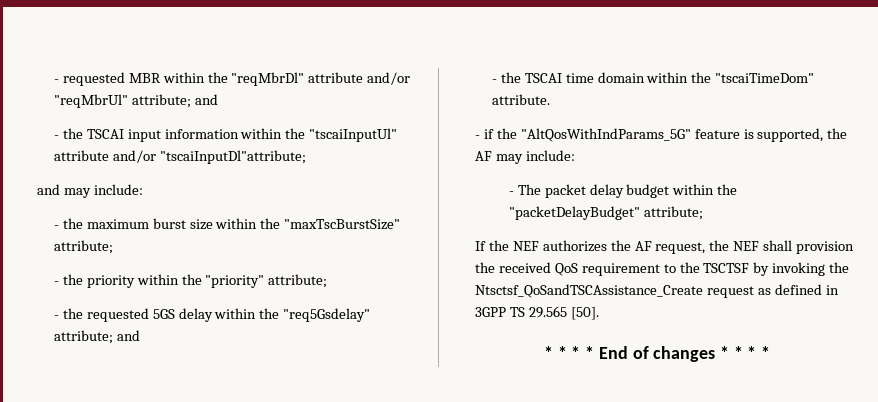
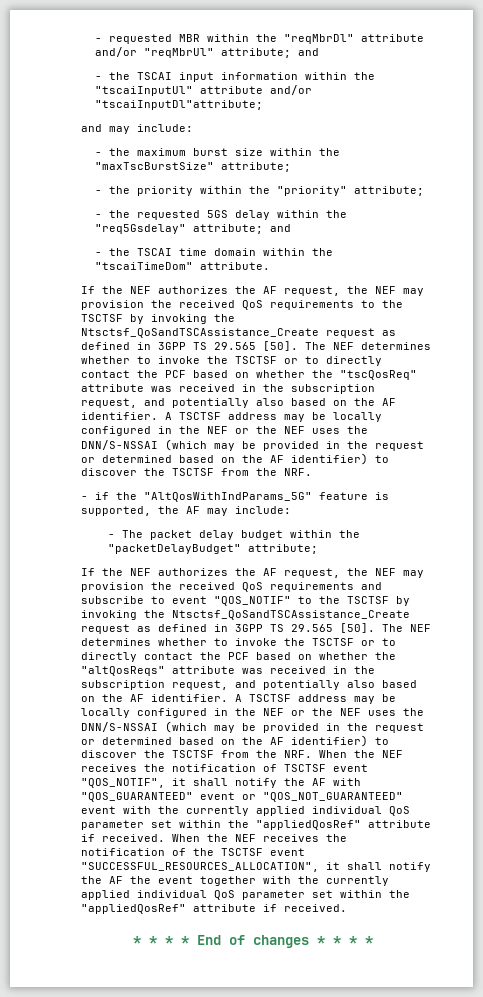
(550, 99) none -> [81,286,425,296] [81,300,404,310] [81,314,236,324] [81,328,397,338] [81,341,432,351] [81,356,383,366] [81,370,418,380] [81,384,376,394] [81,398,397,408] [81,412,383,422] [81,426,369,436] [81,439,425,451] [81,453,390,465] [81,468,313,476] // If the NEF authorizes the AF request, the NEF may provision the received QoS requirements to the TSCTSF by invoking the Ntsctsf_QoSandTSCAssistance_Create request as defined in 3GPP TS 29.565 [50]. The NEF determines whether to invoke the TSCTSF or to directly contact the PCF based on whether the "tscQosReq" attribute was received in the subscription request, and potentially also based on the AF identifier. A TSCTSF address may be locally configured in the NEF or the NEF uses the DNN/S-NSSAI (which may be provided in the request or determined based on the AF identifier) to discover the TSCTSF from the NRF.
[763,240,855,254] [474,262,660,276] shall provision the received QoS requirement -> [403,570,425,578] [81,582,383,592] [81,596,292,606] may provision the received QoS requirements and subscribe to event "QOS_NOTIF"
(599, 313) none -> [382,624,432,632] [81,638,397,646] [81,652,397,662] [81,666,376,676] [81,680,418,690] [81,694,397,704] [81,708,425,718] [81,721,425,733] [81,735,390,747] [81,750,404,758] [81,764,369,772] [81,778,362,788] [81,792,404,802] [81,806,411,816] [81,820,432,830] [81,834,348,842] [81,848,306,856] [81,862,432,872] [81,876,390,886] [81,890,411,900] [81,904,348,914] The NEF determines whether to invoke the TSCTSF or to directly contact the PCF based on whether the "altQosReqs" attribute was received in the subscription request, and potentially also based on the AF identifier. A TSCTSF address may be locally configured in the NEF or the NEF uses the DNN/S-NSSAI (which may be provided in the request or determined based on the AF identifier) to discover the TSCTSF from the NRF. When the NEF receives the notification of TSCTSF event "QOS_NOTIF", it shall notify the AF with "QOS_GUARANTEED" event or "QOS_NOT_GUARANTEED" event with the currently applied individual QoS parameter set within the "appliedQosRef" attribute if received. When the NEF receives the notification of the TSCTSF event "SUCCESSFUL_RESOURCES_ALLOCATION", it shall notify the AF the event together with the currently applied individual QoS parameter set within the "appliedQosRef" attribute if received.

